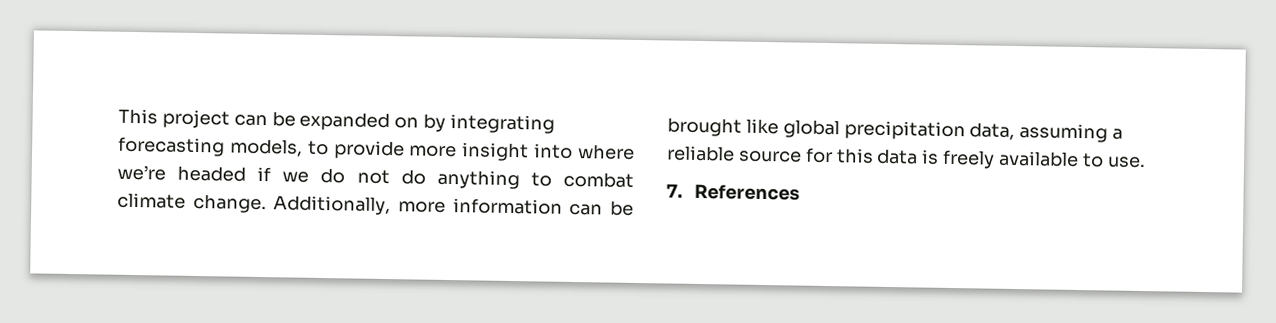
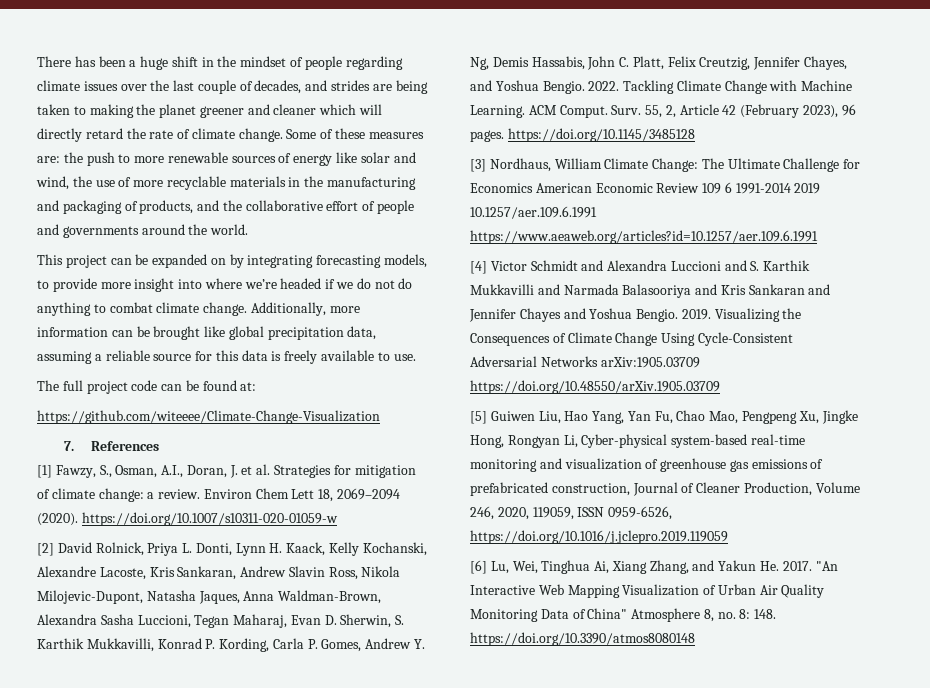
(118, 116) none -> [37,56,403,70] [37,80,428,94] [37,104,383,118] [37,128,424,142] [37,152,416,166] [36,176,417,190] [37,200,415,214] [37,224,249,238] There has been a huge shift in the mindset of people regarding climate issues over the last couple of decades, and strides are being taken to making the planet greener and cleaner which will directly retard the rate of climate change. Some of these measures are: the push to more renewable sources of energy like solar and wind, the use of more recyclable materials in the manufacturing and packaging of products, and the collaborative effort of people and governments around the world. //
[666,183,801,201] 7. References -> [37,380,257,394] [37,410,380,424] [63,441,159,451] [37,464,416,478] [37,488,401,502] [37,512,338,526] [37,542,427,556] [37,566,401,580] [37,590,382,604] [37,614,405,628] [37,638,426,652] [470,56,848,70] [470,80,853,94] [470,104,856,118] [470,128,695,142] [470,158,861,172] [470,182,821,194] [470,206,597,219] [470,230,818,244] [470,260,811,274] [470,284,831,298] [469,308,802,322] [470,332,793,346] [470,356,700,368] [470,380,720,394] [470,410,858,424] [470,434,805,448] [470,458,824,472] [470,482,860,496] [470,506,673,520] [470,530,728,544] [470,560,838,574] [470,584,825,598] [470,608,777,622] [470,632,695,646] The full project code can be found at: // https://github.com/witeeee/Climate-Change-Visualization // 7. References // [1] Fawzy, S., Osman, A.I., Doran, J. et al. Strategies for mitigation of climate change: a review. Environ Chem Lett 18, 2069–2094 (2020). https://doi.org/10.1007/s10311-020-01059-w // [2] David Rolnick, Priya L. Donti, Lynn H. Kaack, Kelly Kochanski, Alexandre Lacoste, Kris Sankaran, Andrew Slavin Ross, Nikola Milojevic-Dupont, Natasha Jaques, Anna Waldman-Brown, Alexandra Sasha Luccioni, Tegan Maharaj, Evan D. Sherwin, S. Karthik Mukkavilli, Konrad P. Kording, Carla P. Gomes, Andrew Y. Ng, Demis Hassabis, John C. Platt, Felix Creutzig, Jennifer Chayes, and Yoshua Bengio. 2022. Tackling Climate Change with Machine Learning. ACM Comput. Surv. 55, 2, Article 42 (February 2023), 96 pages. https://doi.org/10.1145/3485128 // [3] Nordhaus, William Climate Change: The Ultimate Challenge for Economics American Economic Review 109 6 1991-2014 2019 10.1257/aer.109.6.1991 https://www.aeaweb.org/articles?id=10.1257/aer.109.6.1991 // [4] Victor Schmidt and Alexandra Luccioni and S. Karthik Mukkavilli and Narmada Balasooriya and Kris Sankaran and Jennifer Chayes and Yoshua Bengio. 2019. Visualizing the Consequences of Climate Change Using Cycle-Consistent Adversarial Networks arXiv:1905.03709 https://doi.org/10.48550/arXiv.1905.03709 // [5] Guiwen Liu, Hao Yang, Yan Fu, Chao Mao, Pengpeng Xu, Jingke Hong, Rongyan Li, Cyber-physical system-based real-time monitoring and visualization of greenhouse gas emissions of prefabricated construction, Journal of Cleaner Production, Volume 246, 2020, 119059, ISSN 0959-6526, https://doi.org/10.1016/j.jclepro.2019.119059 // [6] Lu, Wei, Tinghua Ai, Xiang Zhang, and Yakun He. 2017. "An Interactive Web Mapping Visualization of Urban Air Quality Monitoring Data of China" Atmosphere 8, no. 8: 148. https://doi.org/10.3390/atmos8080148

